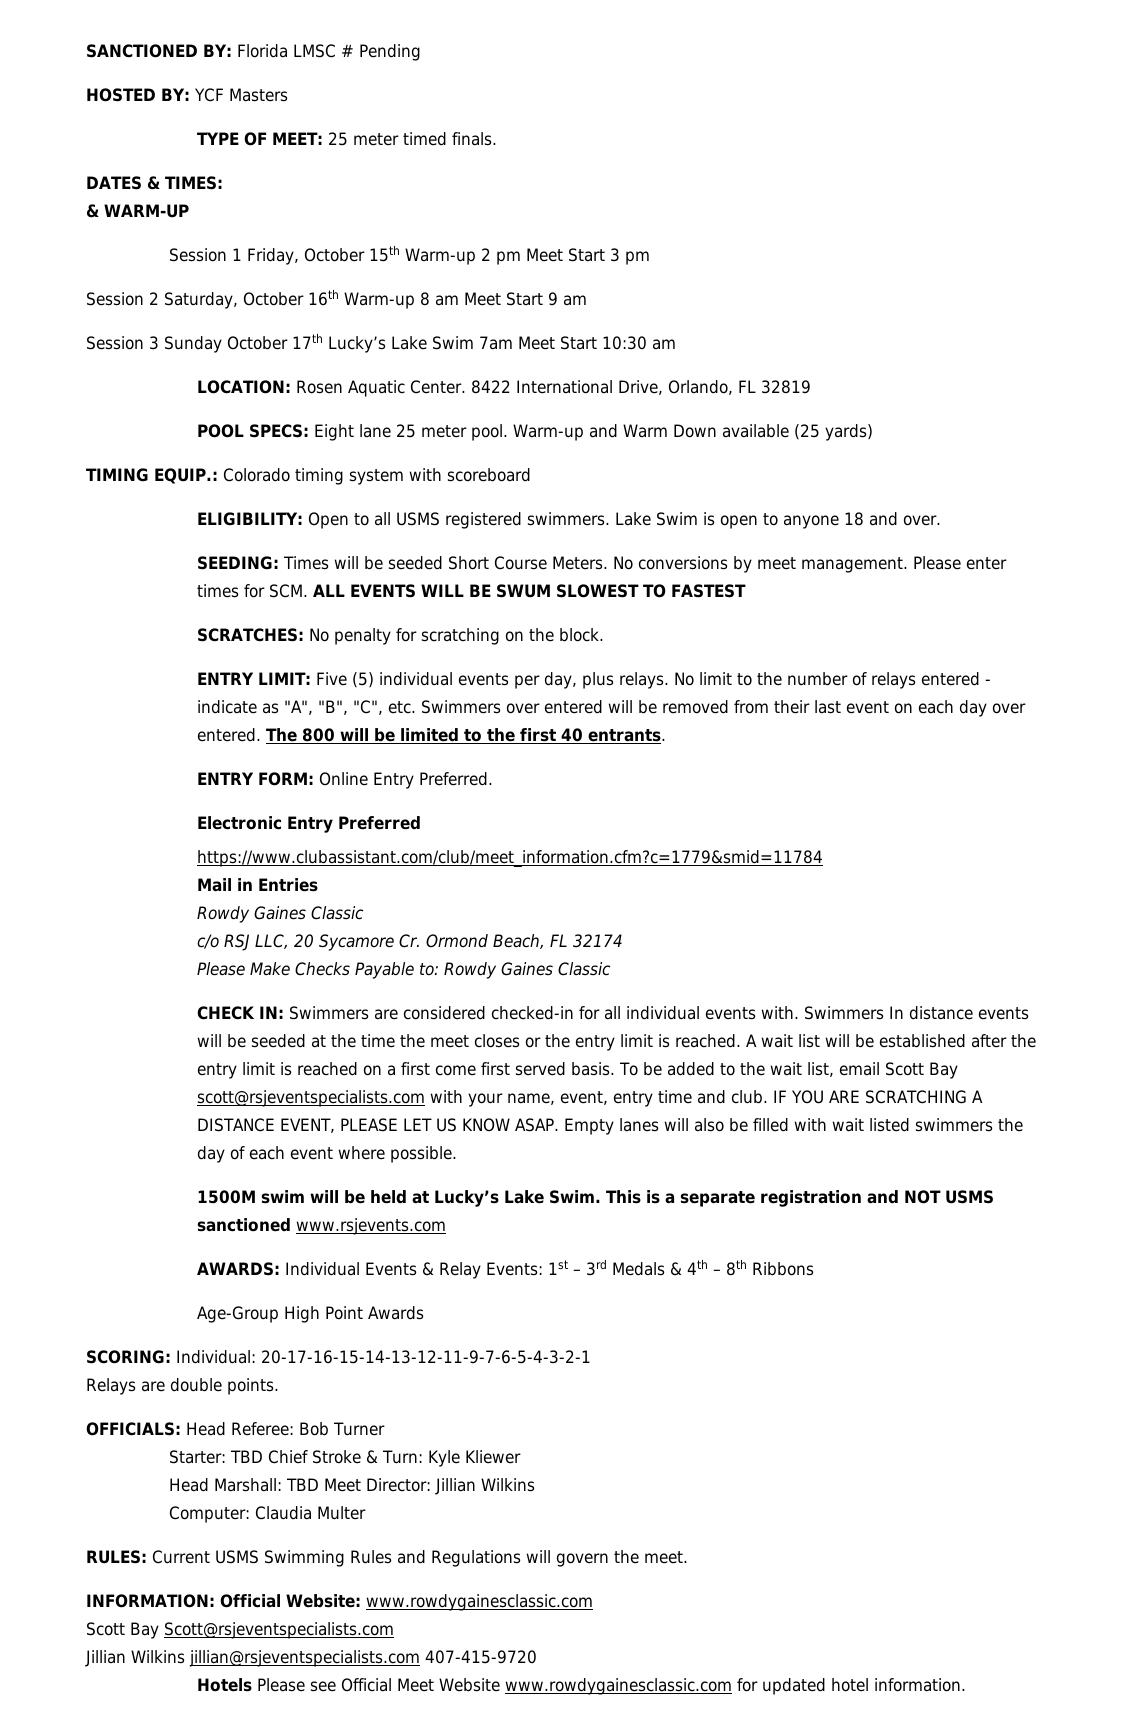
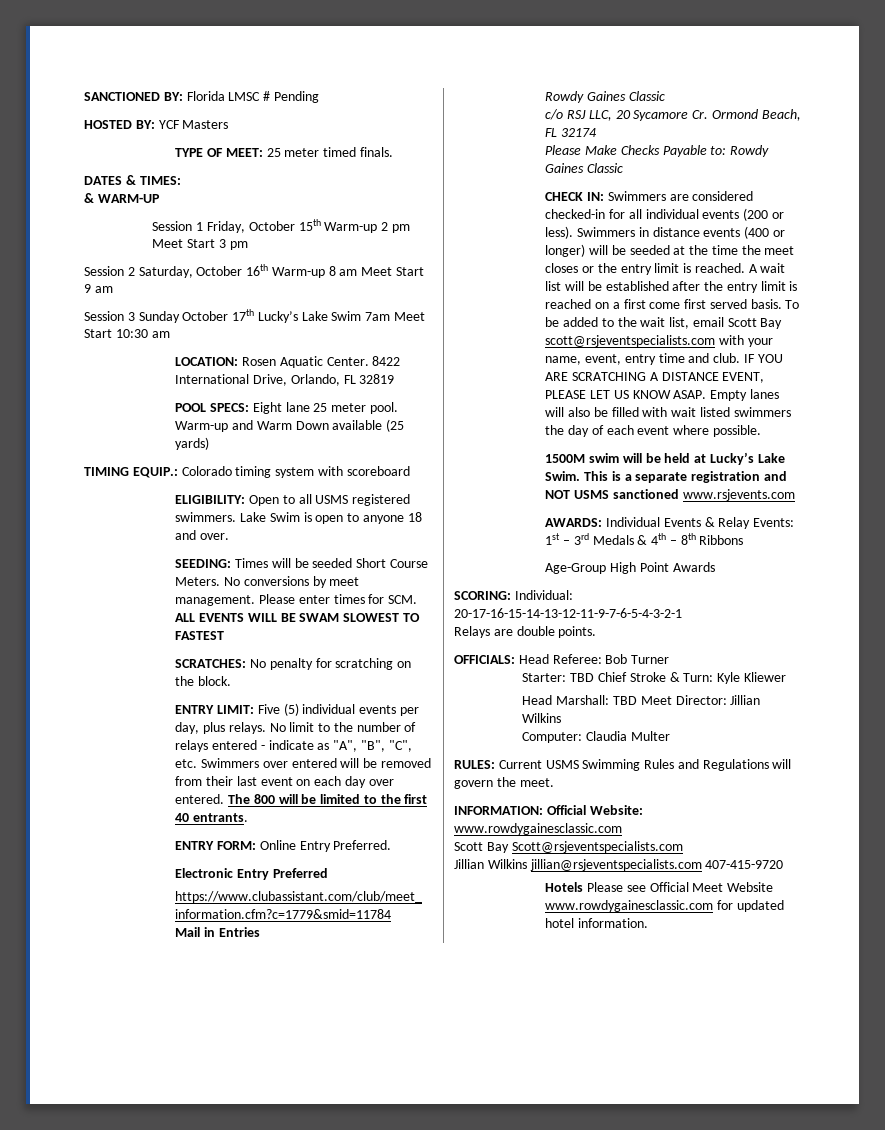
[495,584,551,598] SWUM -> [299,613,340,622] SWAM
[760,1006,1029,1020] with. Swimmers In distance events -> [743,208,784,221] [545,226,785,239] [545,244,586,257] (200 or less). Swimmers in distance events (400 or longer)

